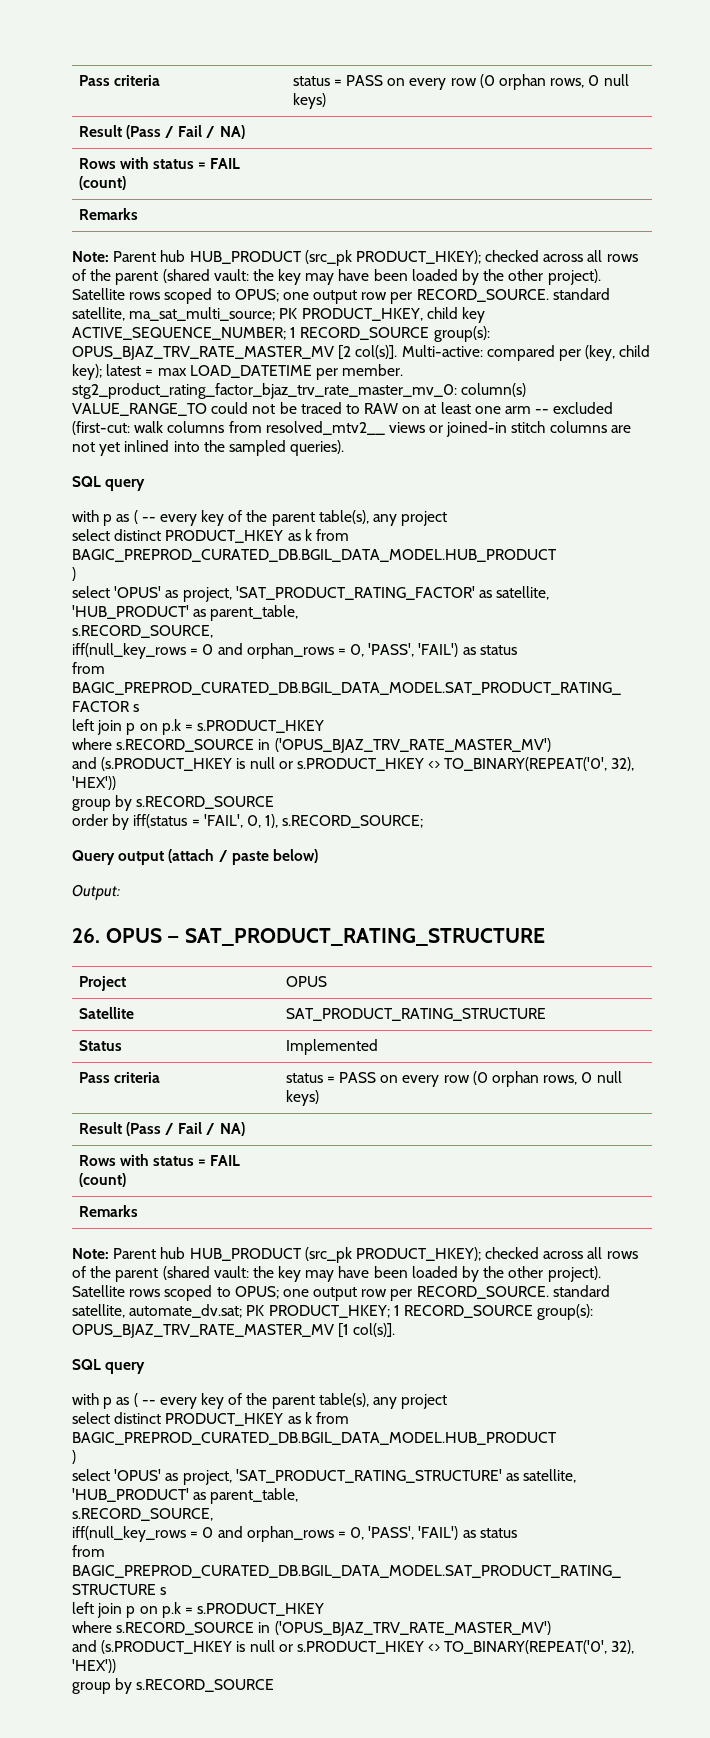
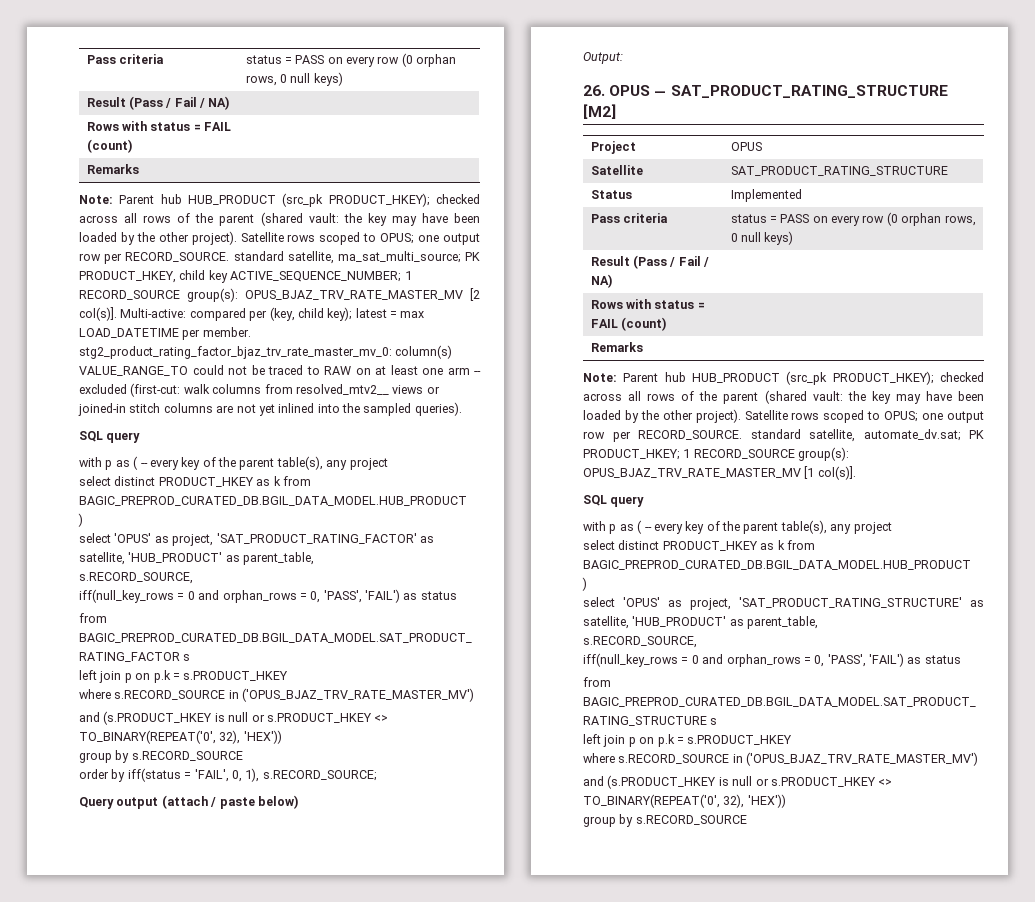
(546, 937) none -> [583,104,616,119] [M2]

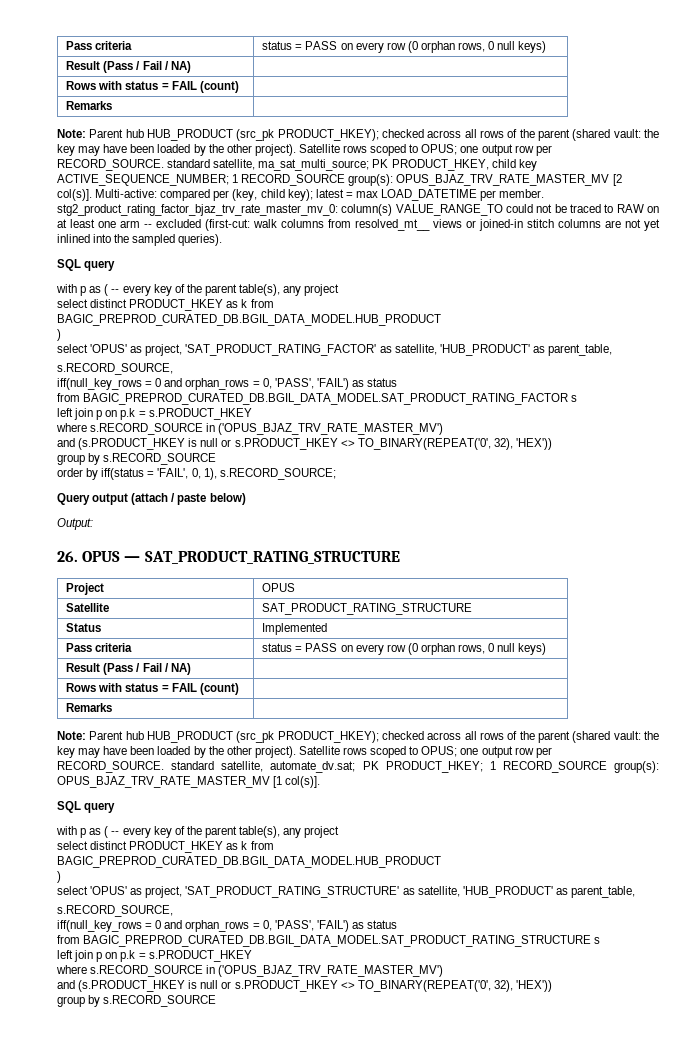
[295,384,389,395] resolved_mtv2__ -> [355,219,430,231] resolved_mt__
[583,104,616,119] [M2] -> (400, 557) none

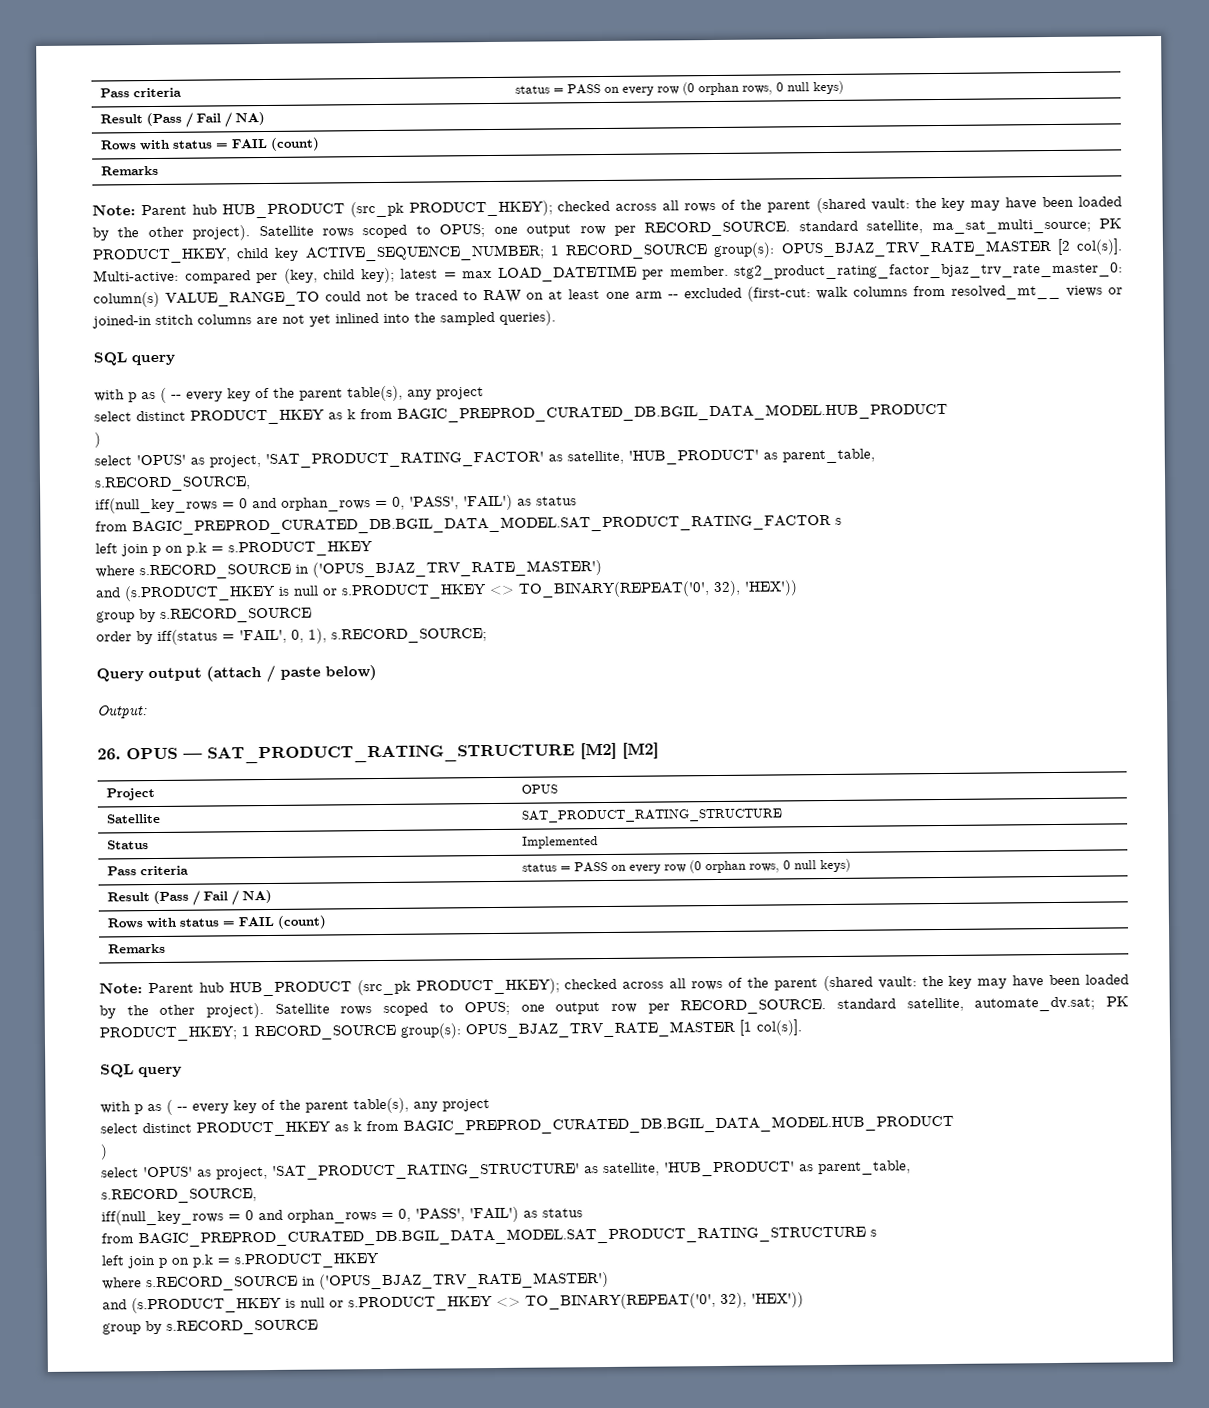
[396,174,610,186] OPUS_BJAZ_TRV_RATE_MASTER_MV -> [780,240,1052,258] OPUS_BJAZ_TRV_RATE_MASTER
[57,204,338,216] stg2_product_rating_factor_bjaz_trv_rate_master_mv_0: -> [734,262,1123,280] stg2_product_rating_factor_bjaz_trv_rate_master_0:
[218,423,444,435] ('OPUS_BJAZ_TRV_RATE_MASTER_MV') -> [312,560,602,578] ('OPUS_BJAZ_TRV_RATE_MASTER')
(400, 557) none -> [580,742,659,760] [M2] [M2]
[57,776,270,788] OPUS_BJAZ_TRV_RATE_MASTER_MV -> [465,1020,735,1039] OPUS_BJAZ_TRV_RATE_MASTER
[218,965,444,977] ('OPUS_BJAZ_TRV_RATE_MASTER_MV') -> [319,1271,609,1290] ('OPUS_BJAZ_TRV_RATE_MASTER')

